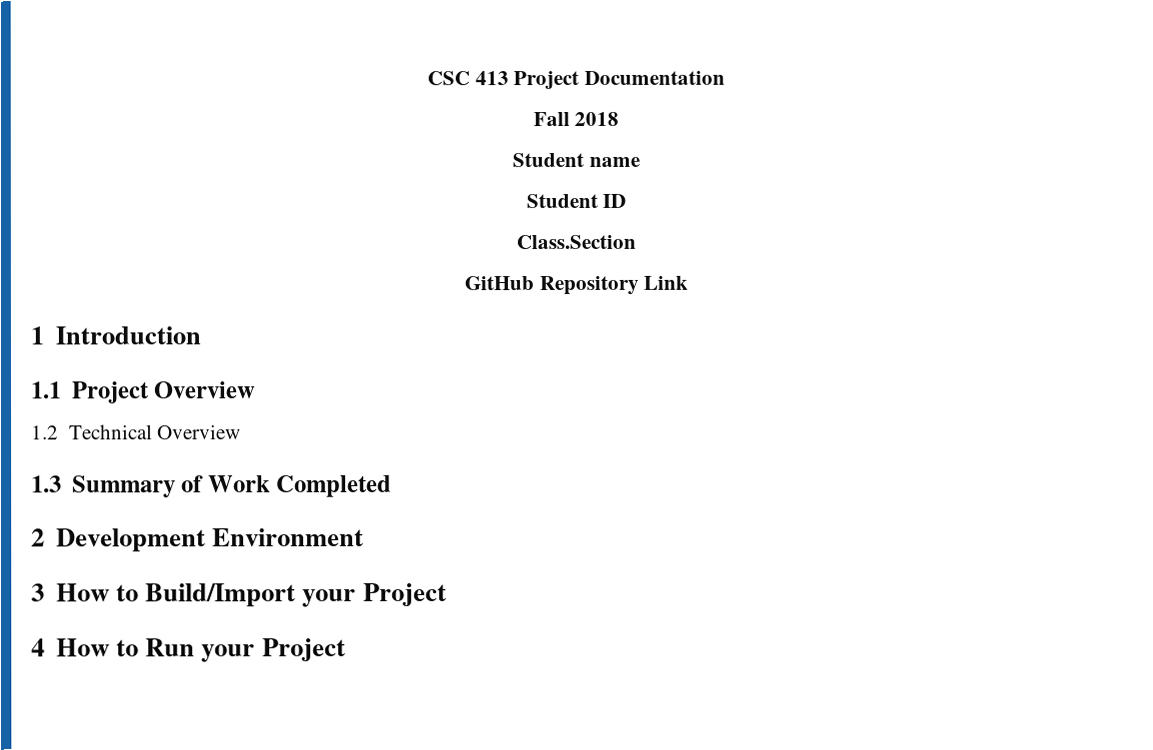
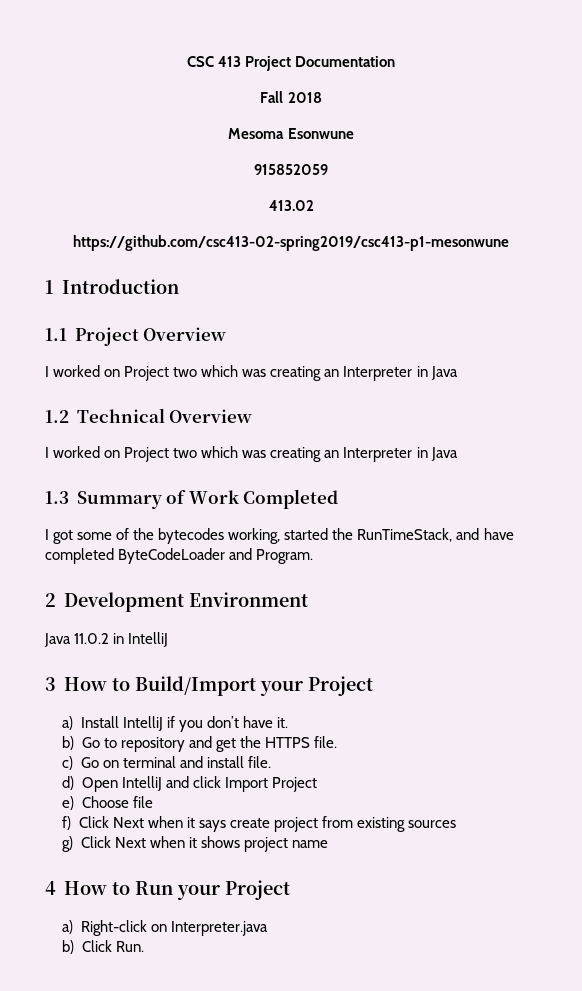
[512,152,640,168] [525,193,627,209] [516,234,636,250] [463,275,689,296] Student name // Student ID // Class.Section // GitHub Repository Link -> [228,128,354,139] [254,164,328,175] [268,200,314,211] [73,235,509,251] Mesoma Esonwune // 915852059 // 413.02 // https://github.com/csc413-02-spring2019/csc413-p1-mesonwune
[31,424,242,440] 1.2 Technical Overview -> [45,365,458,381] [45,408,253,423] [45,446,458,462] I worked on Project two which was creating an Interpreter in Java // 1.2 Technical Overview // I worked on Project two which was creating an Interpreter in Java
(393, 486) none -> [45,528,514,544] [45,548,314,564] // I got some of the bytecodes working, started the RunTimeStack, and have completed ByteCodeLoader and Program.
(365, 537) none -> [44,632,169,647] // Java 11.0.2 in IntelliJ
(447, 595) none -> [62,716,288,732] [62,736,337,752] [62,756,271,770] [62,776,317,792] [62,796,153,810] [62,816,457,832] [62,836,328,852] // a) Install IntelliJ if you don’t have it. // b) Go to repository and get the HTTPS file. // c) Go on terminal and install file. // d) Open IntelliJ and click Import Project // e) Choose file // f) Click Next when it says create project from existing sources // g) Click Next when it shows project name
(346, 650) none -> [62,920,268,936] [62,940,144,954] // a) Right-click on Interpreter.java // b) Click Run.

